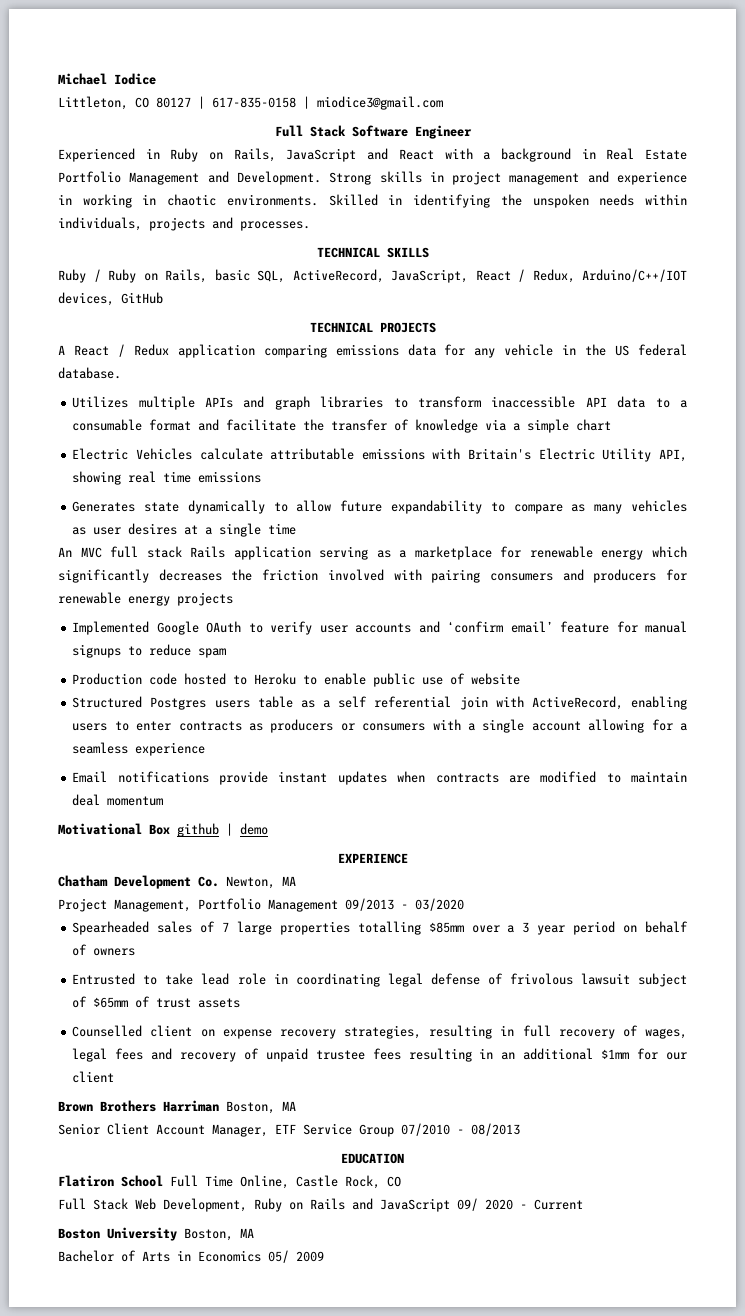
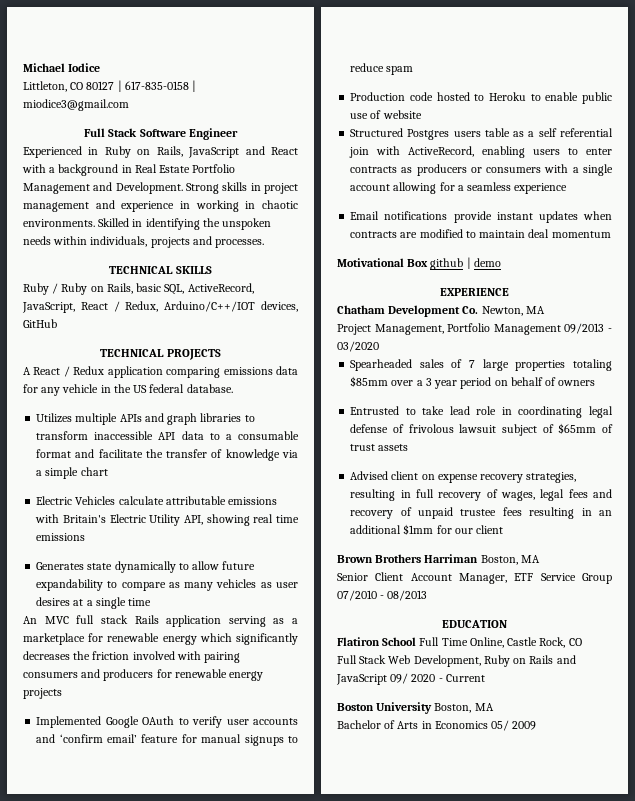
[357,921,421,935] totalling -> [573,359,612,371] totaling
[72,1025,143,1037] Counselled -> [350,471,389,480] Advised

